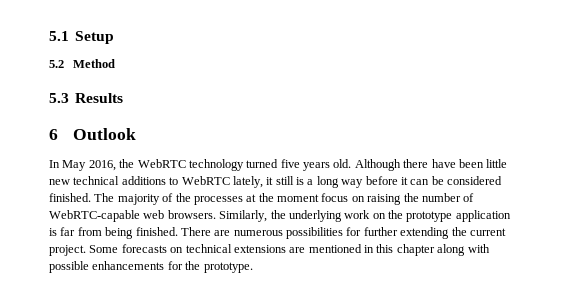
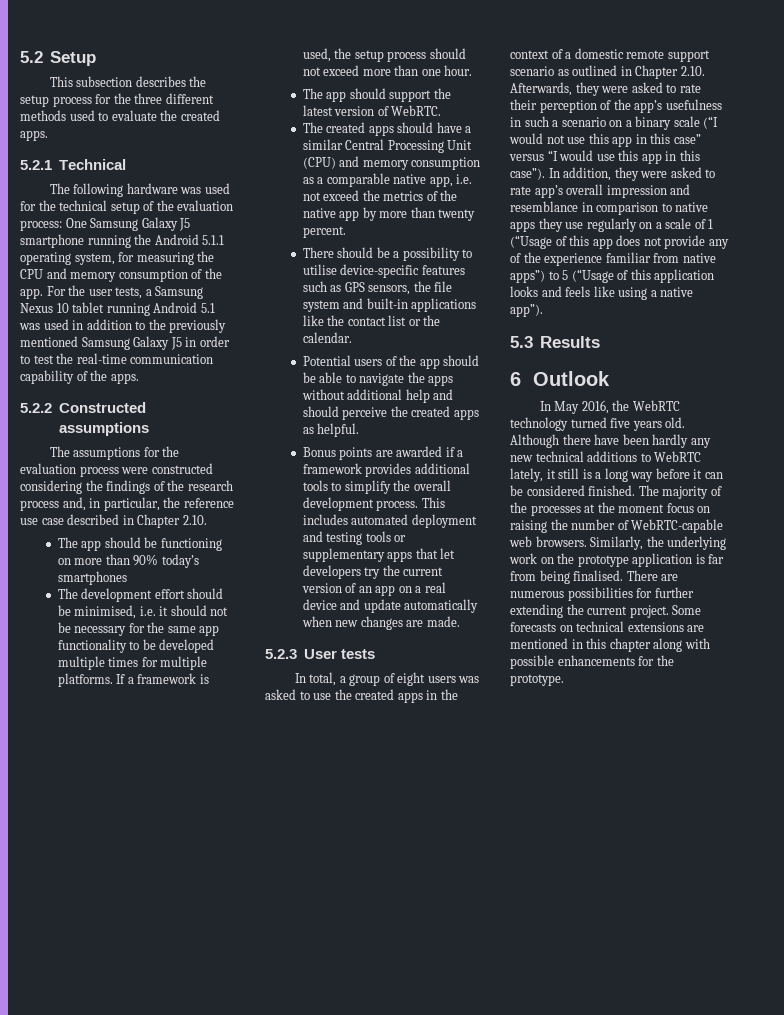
[49,31,69,41] 5.1 -> [20,51,43,63] 5.2
[49,59,115,68] 5.2 Method -> [49,76,207,87] [20,93,214,107] [20,110,220,121] [20,130,48,141] [20,159,126,170] [49,183,230,197] [20,200,234,214] [20,217,191,231] [20,234,225,248] [20,251,215,265] [20,268,222,282] [20,285,204,299] [20,302,215,316] [19,319,227,333] [20,336,230,350] [20,353,214,364] [20,370,139,384] [20,402,146,413] [58,422,149,436] [49,446,180,460] [20,463,213,477] [20,480,233,494] [20,497,234,511] [20,514,207,528] [57,537,222,551] [57,554,199,568] [57,571,127,585] [57,588,224,602] [57,605,229,619] [57,622,220,636] [57,639,215,653] [57,656,208,670] [57,673,209,687] [302,48,466,62] [302,65,473,76] [302,88,451,102] [302,105,442,116] [302,122,472,136] [302,139,473,153] [302,156,481,170] [302,173,473,187] [302,190,458,201] [302,207,476,221] [302,226,346,238] [302,247,473,261] [302,264,465,278] [302,281,453,295] [302,298,477,312] [302,315,441,326] [302,332,352,343] [302,355,480,369] [302,372,454,386] [301,389,454,403] [302,406,479,420] [302,423,360,437] [302,446,464,460] [302,463,470,477] [302,480,451,494] [302,497,445,511] [302,514,477,528] [302,531,407,545] [302,548,456,562] [302,565,444,579] [301,582,446,596] [302,599,479,613] [301,616,460,630] [265,649,375,659] [294,672,480,686] [265,689,458,703] [510,48,710,62] [510,65,705,79] [510,82,701,96] [510,99,722,113] [510,116,719,130] [509,133,701,147] [509,150,700,164] [510,167,716,181] [510,184,691,198] [510,201,709,215] [510,218,714,232] [510,235,729,249] [510,252,716,266] [510,269,715,283] [510,286,694,300] [510,304,543,317] This subsection describes the setup process for the three different methods used to evaluate the created apps. // 5.2.1 Technical // The following hardware was used for the technical setup of the evaluation process: One Samsung Galaxy J5 smartphone running the Android 5.1.1 operating system, for measuring the CPU and memory consumption of the app. For the user tests, a Samsung Nexus 10 tablet running Android 5.1 was used in addition to the previously mentioned Samsung Galaxy J5 in order to test the real-time communication capability of the apps. // 5.2.2 Constructed assumptions // The assumptions for the evaluation process were constructed considering the findings of the research process and, in particular, the reference use case described in Chapter 2.10. // The app should be functioning on more than 90% today’s smartphones // The development effort should be minimised, i.e. it should not be necessary for the same app functionality to be developed multiple times for multiple platforms. If a framework is used, the setup process should not exceed more than one hour. // The app should support the latest version of WebRTC. // The created apps should have a similar Central Processing Unit (CPU) and memory consumption as a comparable native app, i.e. not exceed the metrics of the native app by more than twenty percent. // There should be a possibility to utilise device-specific features such as GPS sensors, the file system and built-in applications like the contact list or the calendar. // Potential users of the app should be able to navigate the apps without additional help and should perceive the created apps as helpful. // Bonus points are awarded if a framework provides additional tools to simplify the overall development process. This includes automated deployment and testing tools or supplementary apps that let developers try the current version of an app on a real device and update automatically when new changes are made. // 5.2.3 User tests // In total, a group of eight users was asked to use the created apps in the context of a domestic remote support scenario as outlined in Chapter 2.10. Afterwards, they were asked to rate their perception of the app’s usefulness in such a scenario on a binary scale (“I would not use this app in this case” versus “I would use this app in this case”). In addition, they were asked to rate app’s overall impression and resemblance in comparison to native apps they use regularly on a scale of 1 (“Usage of this app does not provide any of the experience familiar from native apps”) to 5 (“Usage of this application looks and feels like using a native app”).
[486,159,508,168] little -> [652,434,711,448] hardly any
[135,227,178,236] finished. -> [573,570,624,581] finalised.

